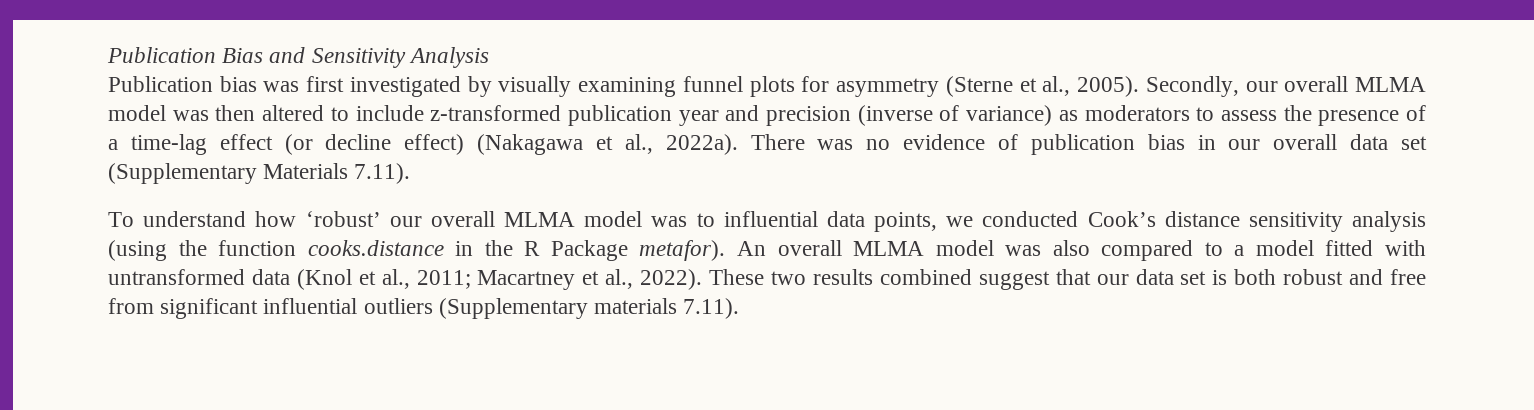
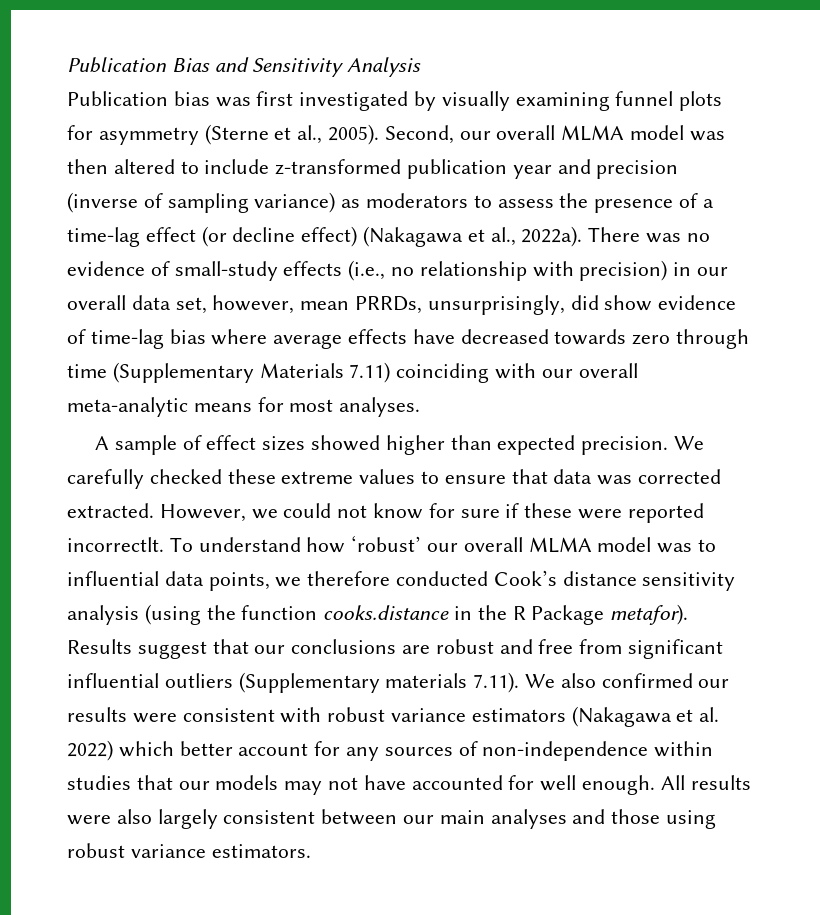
[1145,76,1239,97] Secondly, -> [384,125,454,144] Second,
(960, 113) none -> [167,193,249,213] sampling
[1030,134,1428,155] [108,163,411,184] publication bias in our overall data set (Supplementary Materials 7.11). // -> [174,260,729,281] [67,295,737,315] [67,329,750,349] [67,362,638,383] [67,397,421,417] [95,435,705,455] [67,469,722,489] [67,503,704,523] [67,537,164,552] small-study effects (i.e., no relationship with precision) in our overall data set, however, mean PRRDs, unsurprisingly, did show evidence of time-lag bias where average effects have decreased towards zero through time (Supplementary Materials 7.11) coinciding with our overall meta-analytic means for most analyses. // A sample of effect sizes showed higher than expected precision. We carefully checked these extreme values to ensure that data was corrected extracted. However, we could not know for sure if these were reported incorrectlt.
(974, 221) none -> [307,571,391,586] therefore
[736,240,1426,261] [108,269,1277,290] An overall MLMA model was also compared to a model fitted with untransformed data (Knol et al., 2011; Macartney et al., 2022). These two results combined suggest that our data set is both -> [67,639,431,659] Results suggest that our conclusions are
(740, 308) none -> [525,673,730,688] [67,706,720,727] [67,740,714,761] [67,775,751,795] [67,809,717,829] [67,843,311,858] We also confirmed our results were consistent with robust variance estimators (Nakagawa et al. 2022) which better account for any sources of non-independence within studies that our models may not have accounted for well enough. All results were also largely consistent between our main analyses and those using robust variance estimators.

